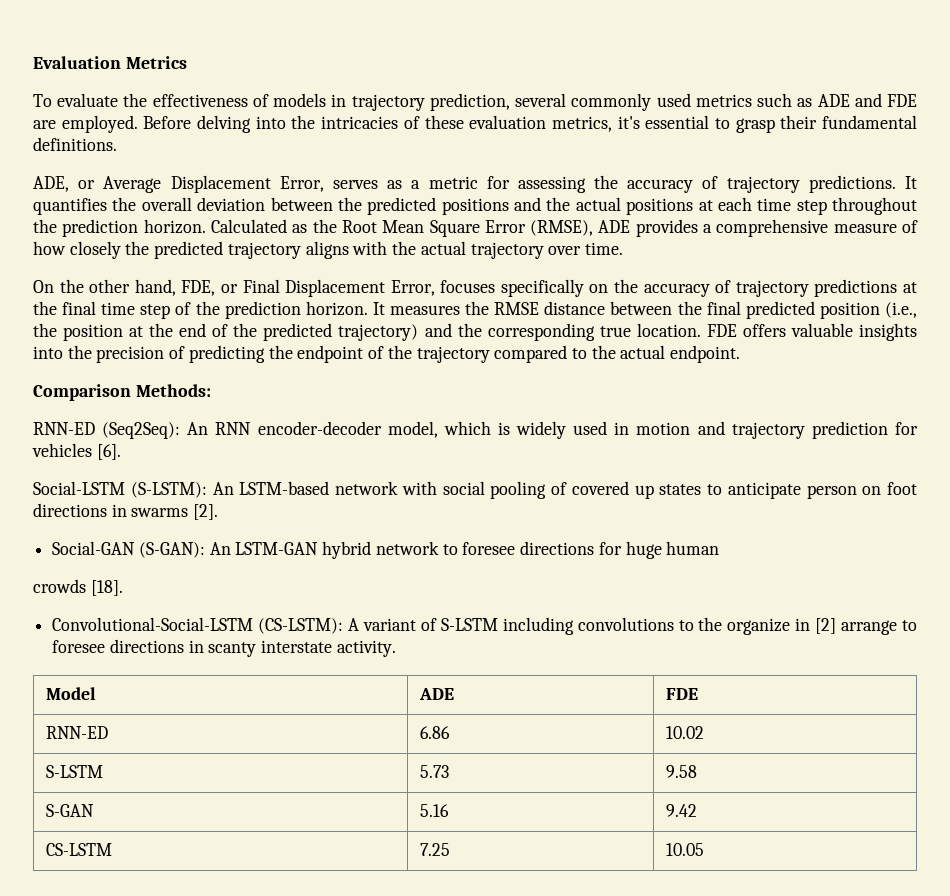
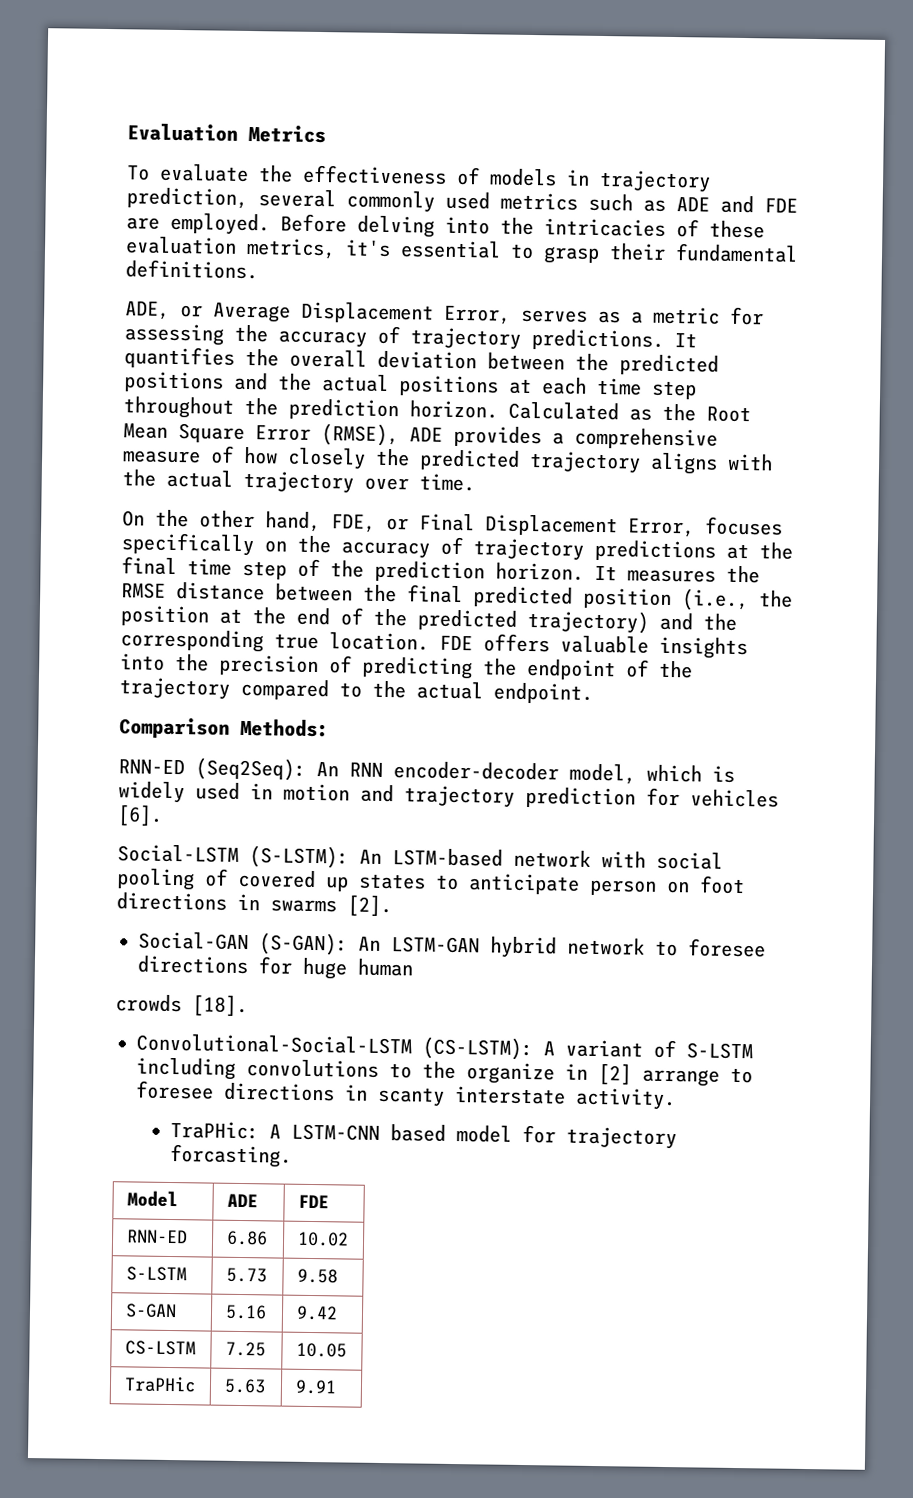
(396, 648) none -> [169,1120,677,1150] [169,1143,292,1168] // TraPHic: A LSTM-CNN based model for trajectory forcasting.
(705, 849) none -> [123,1376,196,1393] [223,1378,266,1394] [294,1379,337,1395] // TraPHic | 5.63 | 9.91

